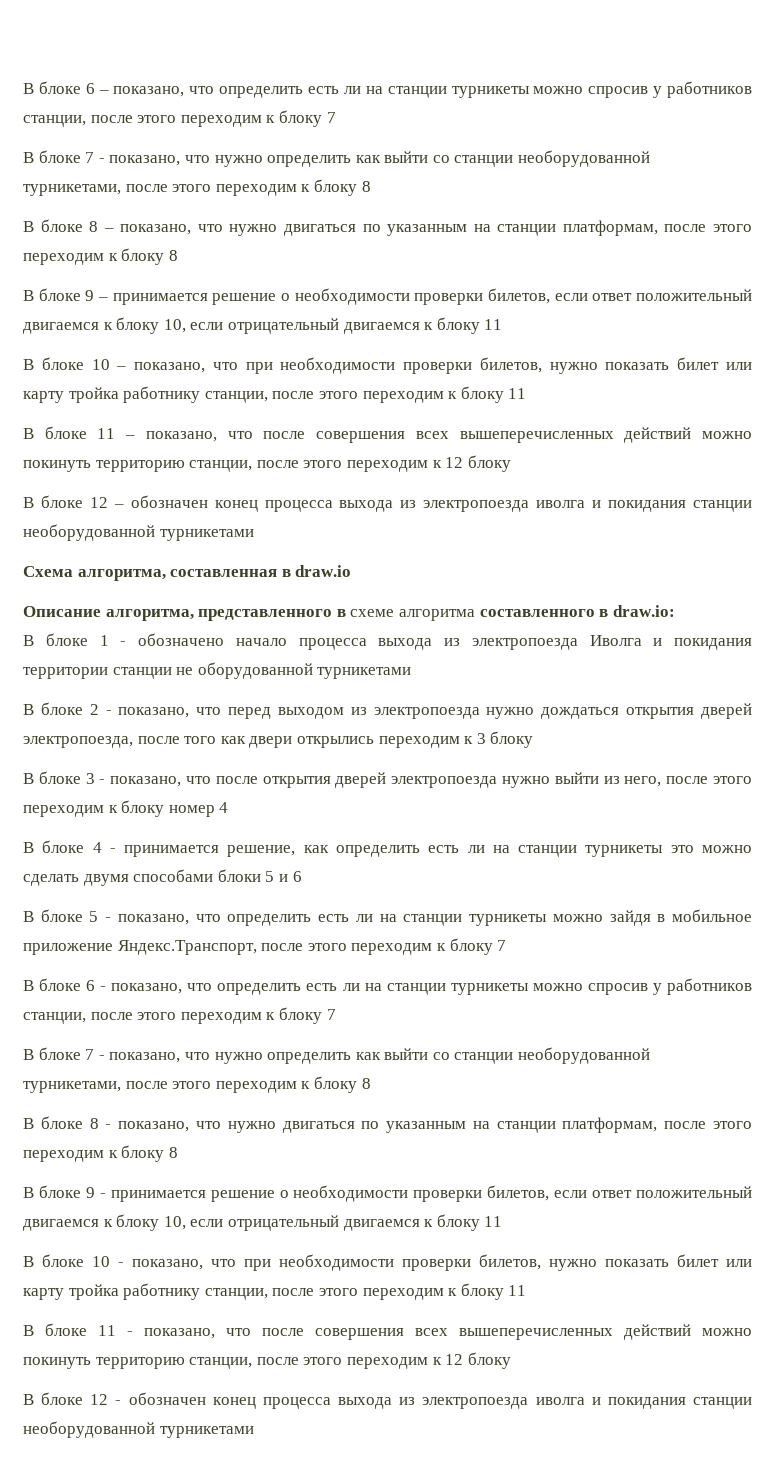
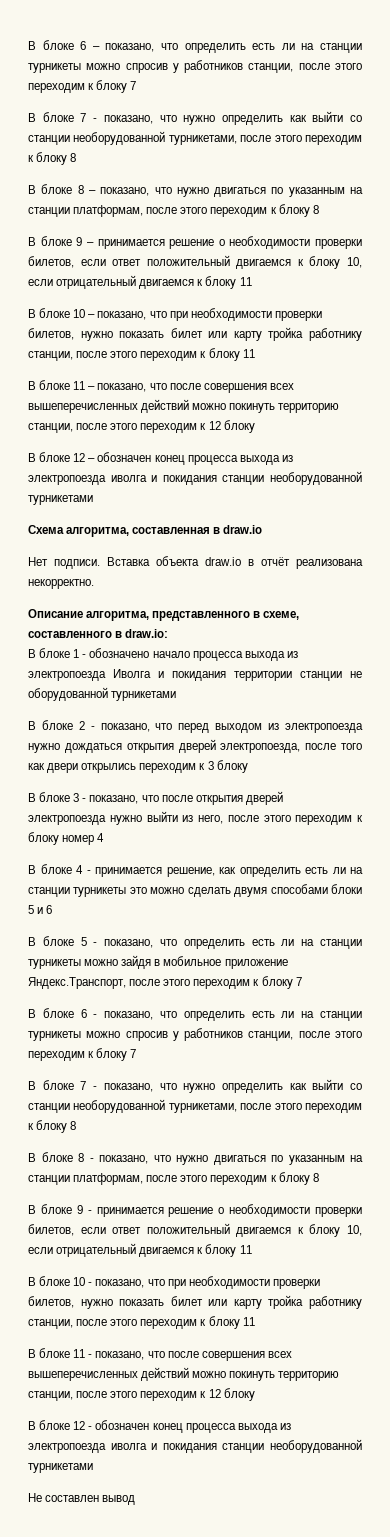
(352, 571) none -> [28,556,363,569] [28,579,94,589] // Нет подписи. Вставка объекта draw.io в отчёт реализована некорректно.
[350,609,475,621] схеме алгоритма -> [263,611,300,620] схеме,
(254, 1432) none -> [28,1493,136,1505] // Не составлен вывод

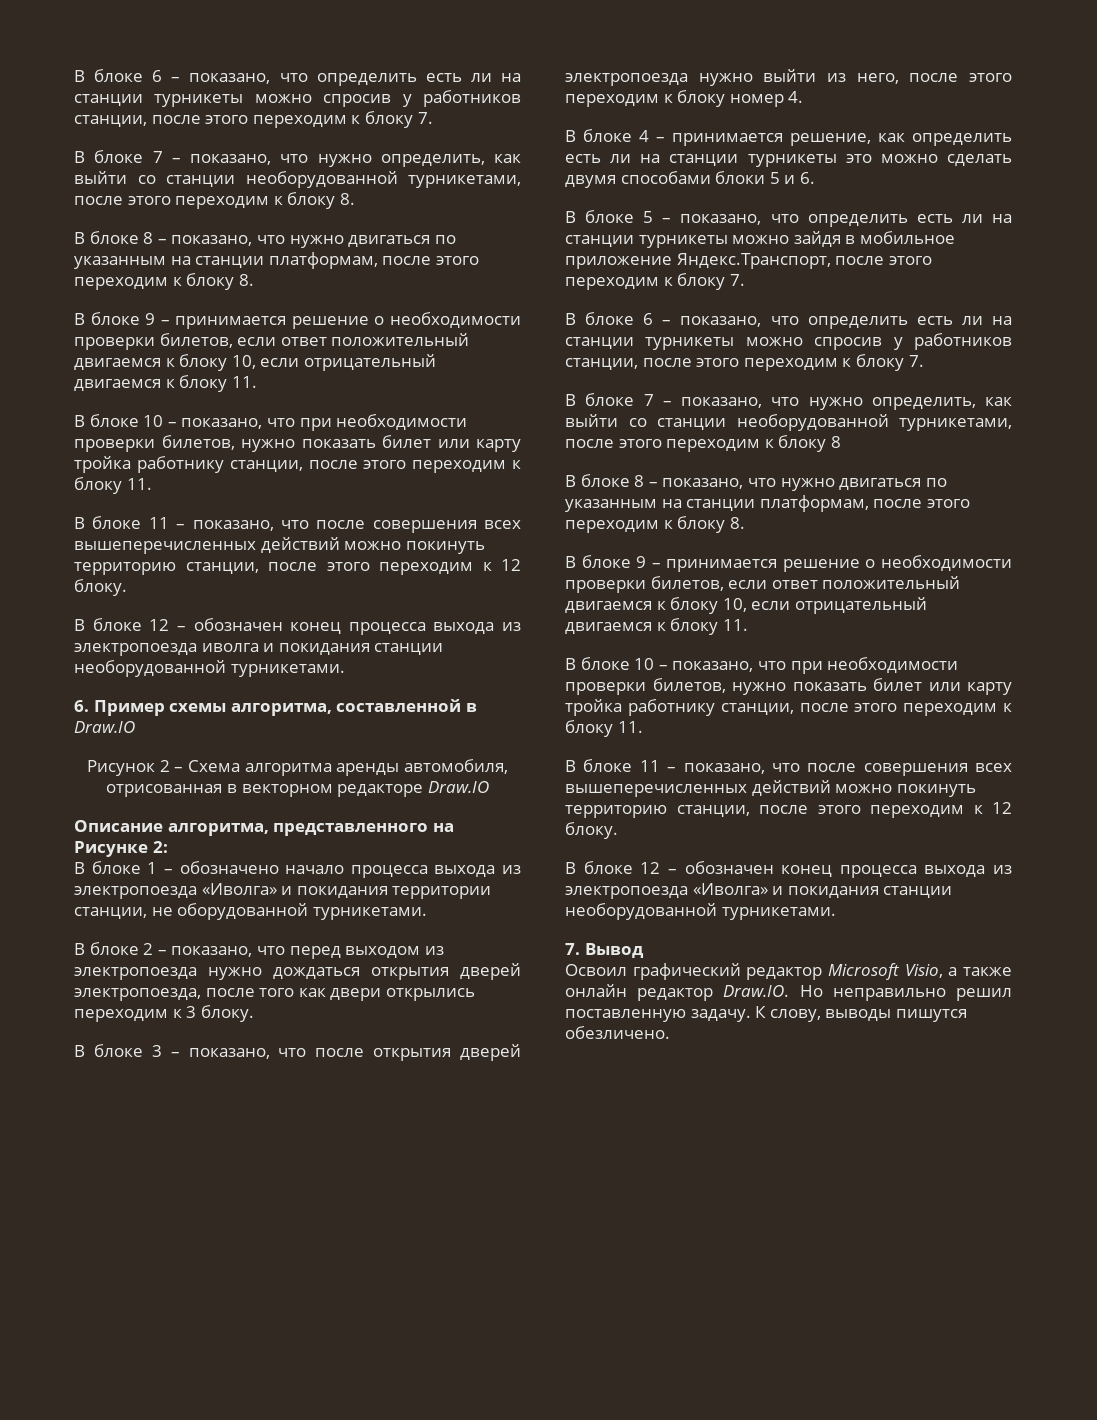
[130,81,137,90] [28,112,283,125] 7 // В блоке 7 - показано, что нужно определить -> [417,112,433,124] [74,150,521,167] [74,171,521,188] [74,192,355,209] [74,231,456,248] [74,252,479,269] [74,273,254,290] [74,312,521,329] [74,333,470,350] [74,354,436,371] [74,375,257,392] [74,414,468,431] [74,435,521,452] [74,456,521,473] [74,477,152,494] [74,516,521,533] [74,537,485,554] [74,559,521,575] [74,579,127,596] [74,618,521,635] [74,643,444,656] [74,660,345,677] [74,699,477,716] [74,721,135,733] [87,759,508,776] [106,781,489,797] [74,820,454,836] [74,841,168,857] [74,861,521,878] [74,883,492,899] [74,903,427,920] [74,942,444,959] [74,963,521,980] [74,988,475,1001] [74,1005,254,1022] [74,1044,521,1061] [565,69,1012,86] [565,90,804,107] [565,129,1012,146] [565,154,1012,167] [565,171,815,188] [565,210,1012,227] [565,231,955,248] [565,253,932,269] [565,273,745,290] [565,312,1012,329] [565,333,1012,350] [565,354,924,371] [565,393,976,410] 7. // В блоке 7 – показано, что нужно определить, как выйти со станции необорудованной турникетами, после этого переходим к блоку 8. // В блоке 8 – показано, что нужно двигаться по указанным на станции платформам, после этого переходим к блоку 8. // В блоке 9 – принимается решение о необходимости проверки билетов, если ответ положительный двигаемся к блоку 10, если отрицательный двигаемся к блоку 11. // В блоке 10 – показано, что при необходимости проверки билетов, нужно показать билет или карту тройка работнику станции, после этого переходим к блоку 11. // В блоке 11 – показано, что после совершения всех вышеперечисленных действий можно покинуть территорию станции, после этого переходим к 12 блоку. // В блоке 12 – обозначен конец процесса выхода из электропоезда иволга и покидания станции необорудованной турникетами. // 6. Пример схемы алгоритма, составленной в Draw.IO // Рисунок 2 – Схема алгоритма аренды автомобиля, отрисованная в векторном редакторе Draw.IO // Описание алгоритма, представленного на Рисунке 2: // В блоке 1 – обозначено начало процесса выхода из электропоезда «Иволга» и покидания территории станции, не оборудованной турникетами. // В блоке 2 – показано, что перед выходом из электропоезда нужно дождаться открытия дверей электропоезда, после того как двери открылись переходим к 3 блоку. // В блоке 3 – показано, что после открытия дверей электропоезда нужно выйти из него, после этого переходим к блоку номер 4. // В блоке 4 – принимается решение, как определить есть ли на станции турникеты это можно сделать двумя способами блоки 5 и 6. // В блоке 5 – показано, что определить есть ли на станции турникеты можно зайдя в мобильное приложение Яндекс.Транспорт, после этого переходим к блоку 7. // В блоке 6 – показано, что определить есть ли на станции турникеты можно спросив у работников станции, после этого переходим к блоку 7. // В блоке 7 – показано, что нужно определить,
[312,205,319,214] 8 -> [729,517,745,529] 8.
[239,277,252,286] 11 -> [722,619,748,631] 11.
[242,349,255,358] 11 -> [617,721,643,733] 11.
[223,420,255,433] блоку -> [565,822,618,839] блоку.
[110,471,362,485] [28,495,93,505] [28,525,263,537] [28,556,363,569] [28,579,94,589] [28,609,300,621] [28,629,169,638] [28,648,298,661] [28,669,362,681] [28,687,177,701] [28,720,363,733] [28,739,362,753] [28,760,248,773] [28,791,283,805] [28,811,363,825] [28,832,105,845] [28,864,363,877] [28,884,362,897] [28,905,53,914] [28,936,363,949] [28,955,288,969] [28,976,302,989] [28,1008,363,1021] [28,1028,362,1041] [28,1048,137,1061] [28,1079,362,1093] [28,1099,362,1113] [28,1120,77,1133] [28,1152,363,1165] [28,1172,319,1185] [28,1204,362,1217] [28,1223,362,1237] [28,1243,252,1257] [28,1276,320,1289] [28,1295,362,1309] [28,1316,255,1329] [28,1348,292,1361] [28,1367,340,1381] [28,1388,255,1401] [28,1420,291,1433] [28,1439,362,1453] [28,1463,93,1473] [28,1493,136,1505] иволга и покидания станции необорудованной турникетами // Схема алгоритма, составленная в draw.io // Нет подписи. Вставка объекта draw.io в отчёт реализована некорректно. // Описание алгоритма, представленного в схеме, составленного в draw.io: // В блоке 1 - обозначено начало процесса выхода из электропоезда Иволга и покидания территории станции не оборудованной турникетами // В блоке 2 - показано, что перед выходом из электропоезда нужно дождаться открытия дверей электропоезда, после того как двери открылись переходим к 3 блоку // В блоке 3 - показано, что после открытия дверей электропоезда нужно выйти из него, после этого переходим к блоку номер 4 // В блоке 4 - принимается решение, как определить есть ли на станции турникеты это можно сделать двумя способами блоки 5 и 6 // В блоке 5 - показано, что определить есть ли на станции турникеты можно зайдя в мобильное приложение Яндекс.Транспорт, после этого переходим к блоку 7 // В блоке 6 - показано, что определить есть ли на станции турникеты можно спросив у работников станции, после этого переходим к блоку 7 // В блоке 7 - показано, что нужно определить как выйти со станции необорудованной турникетами, после этого переходим к блоку 8 // В блоке 8 - показано, что нужно двигаться по указанным на станции платформам, после этого переходим к блоку 8 // В блоке 9 - принимается решение о необходимости проверки билетов, если ответ положительный двигаемся к блоку 10, если отрицательный двигаемся к блоку 11 // В блоке 10 - показано, что при необходимости проверки билетов, нужно показать билет или карту тройка работнику станции, после этого переходим к блоку 11 // В блоке 11 - показано, что после совершения всех вышеперечисленных действий можно покинуть территорию станции, после этого переходим к 12 блоку // В блоке 12 - обозначен конец процесса выхода из электропоезда иволга и покидания станции необорудованной турникетами // Не составлен вывод -> [692,883,953,898] [565,903,836,920] [565,943,644,958] [565,963,1012,980] [565,984,1012,1001] [565,1006,967,1022] [565,1026,670,1039] «Иволга» и покидания станции необорудованной турникетами. // 7. Вывод // Освоил графический редактор Microsoft Visio, а также онлайн редактор Draw.IO. Но неправильно решил поставленную задачу. К слову, выводы пишутся обезличено.

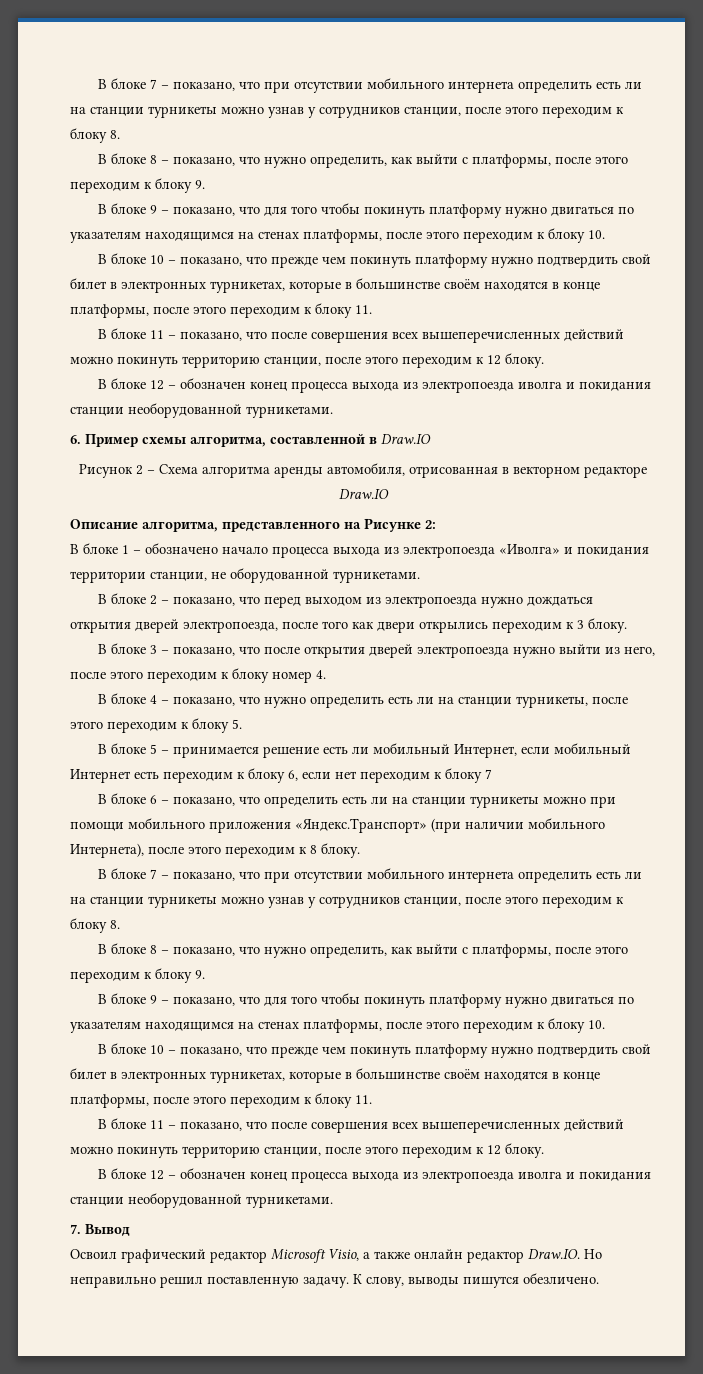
[74,69,521,86] [74,90,521,107] [74,111,433,128] [74,150,521,167] [74,171,521,188] [74,192,355,209] [74,231,456,248] [74,252,479,269] [74,273,254,290] [74,312,521,329] [74,333,470,350] [74,354,436,371] [74,375,257,392] [74,414,468,431] [74,435,521,452] [74,456,303,473] В блоке 6 – показано, что определить есть ли на станции турникеты можно спросив у работников станции, после этого переходим к блоку 7. // В блоке 7 – показано, что нужно определить, как выйти со станции необорудованной турникетами, после этого переходим к блоку 8. // В блоке 8 – показано, что нужно двигаться по указанным на станции платформам, после этого переходим к блоку 8. // В блоке 9 – принимается решение о необходимости проверки билетов, если ответ положительный двигаемся к блоку 10, если отрицательный двигаемся к блоку 11. // В блоке 10 – показано, что при необходимости проверки билетов, нужно показать билет или карту тройка работнику станции, -> [97,78,642,93] [70,106,624,118] [70,128,120,143] [97,153,628,168] [70,178,205,193] [97,203,634,218] [70,228,605,243] [97,253,651,268] [70,278,600,293] [70,304,149,318] В блоке 7 – показано, что при отсутствии мобильного интернета определить есть ли на станции турникеты можно узнав у сотрудников станции, после этого переходим к блоку 8. // В блоке 8 – показано, что нужно определить, как выйти с платформы, после этого переходим к блоку 9. // В блоке 9 – показано, что для того чтобы покинуть платформу нужно двигаться по указателям находящимся на стенах платформы, после этого переходим к блоку 10. // В блоке 10 – показано, что прежде чем покинуть платформу нужно подтвердить свой билет в электронных турникетах, которые в большинстве своём находятся в конце платформы,
[672,133,1012,146] [565,154,1012,167] [565,171,815,188] [565,210,1012,227] [565,231,955,248] [565,253,932,269] [565,273,745,290] принимается решение, как определить есть ли на станции турникеты это можно сделать двумя способами блоки 5 и 6. // В блоке 5 – показано, что определить есть ли на станции турникеты можно зайдя в мобильное приложение Яндекс.Транспорт, после этого переходим к блоку 7. -> [172,696,628,708] [70,718,242,733] [97,743,631,758] [70,768,492,783] показано, что нужно определить есть ли на станции турникеты, после этого переходим к блоку 5. // В блоке 5 – принимается решение есть ли мобильный Интернет, если мобильный Интернет есть переходим к блоку 6, если нет переходим к блоку 7
[814,333,1012,350] [565,354,924,371] [565,393,1012,410] [565,414,1012,431] [565,435,841,452] [565,474,947,491] [565,495,970,512] [565,516,745,533] [565,555,1012,572] [565,576,961,593] [565,597,927,614] [565,618,748,635] [565,657,959,674] [565,678,1012,695] [565,699,794,716] спросив у работников станции, после этого переходим к блоку 7. // В блоке 7 – показано, что нужно определить, как выйти со станции необорудованной турникетами, после этого переходим к блоку 8 // В блоке 8 – показано, что нужно двигаться по указанным на станции платформам, после этого переходим к блоку 8. // В блоке 9 – принимается решение о необходимости проверки билетов, если ответ положительный двигаемся к блоку 10, если отрицательный двигаемся к блоку 11. // В блоке 10 – показано, что при необходимости проверки билетов, нужно показать билет или карту тройка работнику станции, -> [589,796,616,808] [70,818,605,833] [70,843,360,858] [97,868,642,883] [70,896,624,908] [70,918,120,933] [97,943,628,958] [70,968,205,983] [97,993,634,1008] [70,1018,605,1033] [97,1043,651,1058] [70,1068,600,1083] [70,1094,149,1108] при помощи мобильного приложения «Яндекс.Транспорт» (при наличии мобильного Интернета), после этого переходим к 8 блоку. // В блоке 7 – показано, что при отсутствии мобильного интернета определить есть ли на станции турникеты можно узнав у сотрудников станции, после этого переходим к блоку 8. // В блоке 8 – показано, что нужно определить, как выйти с платформы, после этого переходим к блоку 9. // В блоке 9 – показано, что для того чтобы покинуть платформу нужно двигаться по указателям находящимся на стенах платформы, после этого переходим к блоку 10. // В блоке 10 – показано, что прежде чем покинуть платформу нужно подтвердить свой билет в электронных турникетах, которые в большинстве своём находятся в конце платформы,
[692,883,768,895] «Иволга» -> [517,1171,562,1179] иволга

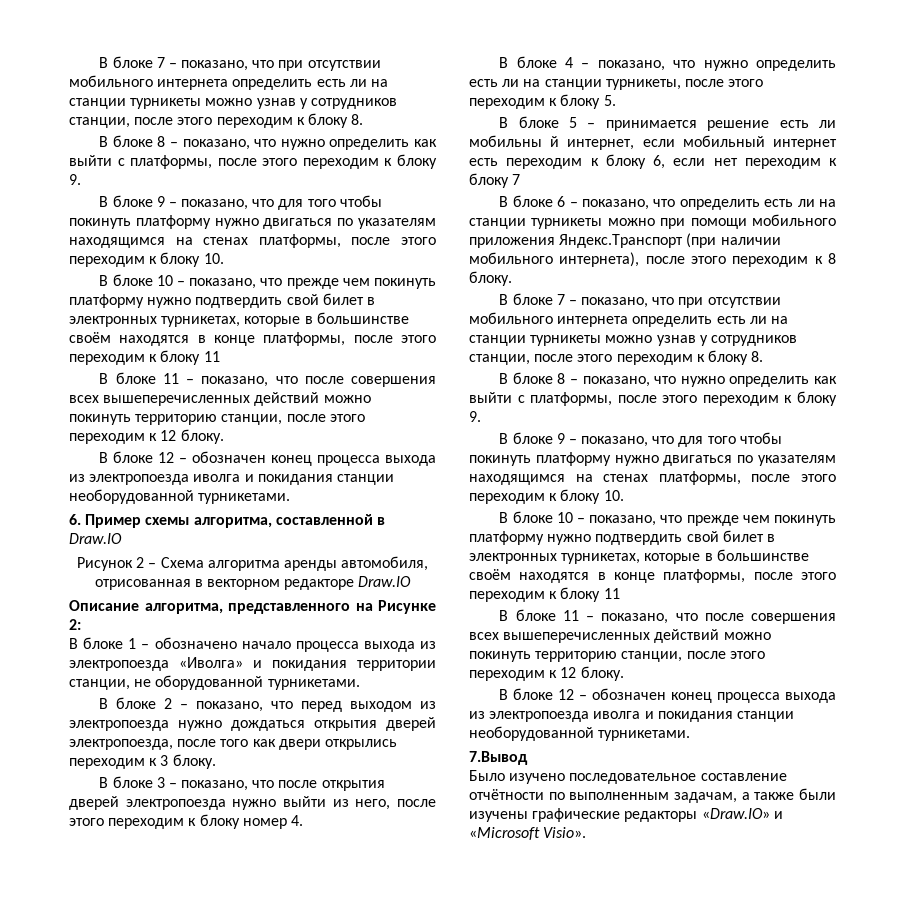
[309,156,387,168] определить, -> [329,139,410,150] определить
[355,305,372,314] 11. -> [203,351,220,362] 11
[372,743,517,758] мобильный Интернет, -> [469,135,635,150] мобильны й интернет,
[70,769,131,783] Интернет -> [773,139,837,150] интернет
[295,818,427,833] «Яндекс.Транспорт» -> [559,234,684,248] Яндекс.Транспорт
[70,843,144,858] Интернета), -> [559,252,640,267] интернета),
[309,946,387,958] определить, -> [729,376,810,387] определить
[355,1095,372,1104] 11. -> [603,588,620,599] 11
[70,1224,130,1237] [70,1249,602,1263] [70,1273,599,1288] 7. Вывод // Освоил графический редактор Microsoft Visio, а также онлайн редактор Draw.IO. Но неправильно решил поставленную задачу. К слову, выводы пишутся обезличено. -> [469,751,528,765] [469,770,787,784] [469,788,836,803] [469,808,783,822] [469,827,587,840] 7.Вывод // Было изучено последовательное составление отчётности по выполненным задачам, а также были изучены графические редакторы «Draw.IO» и «Microsoft Visio».

